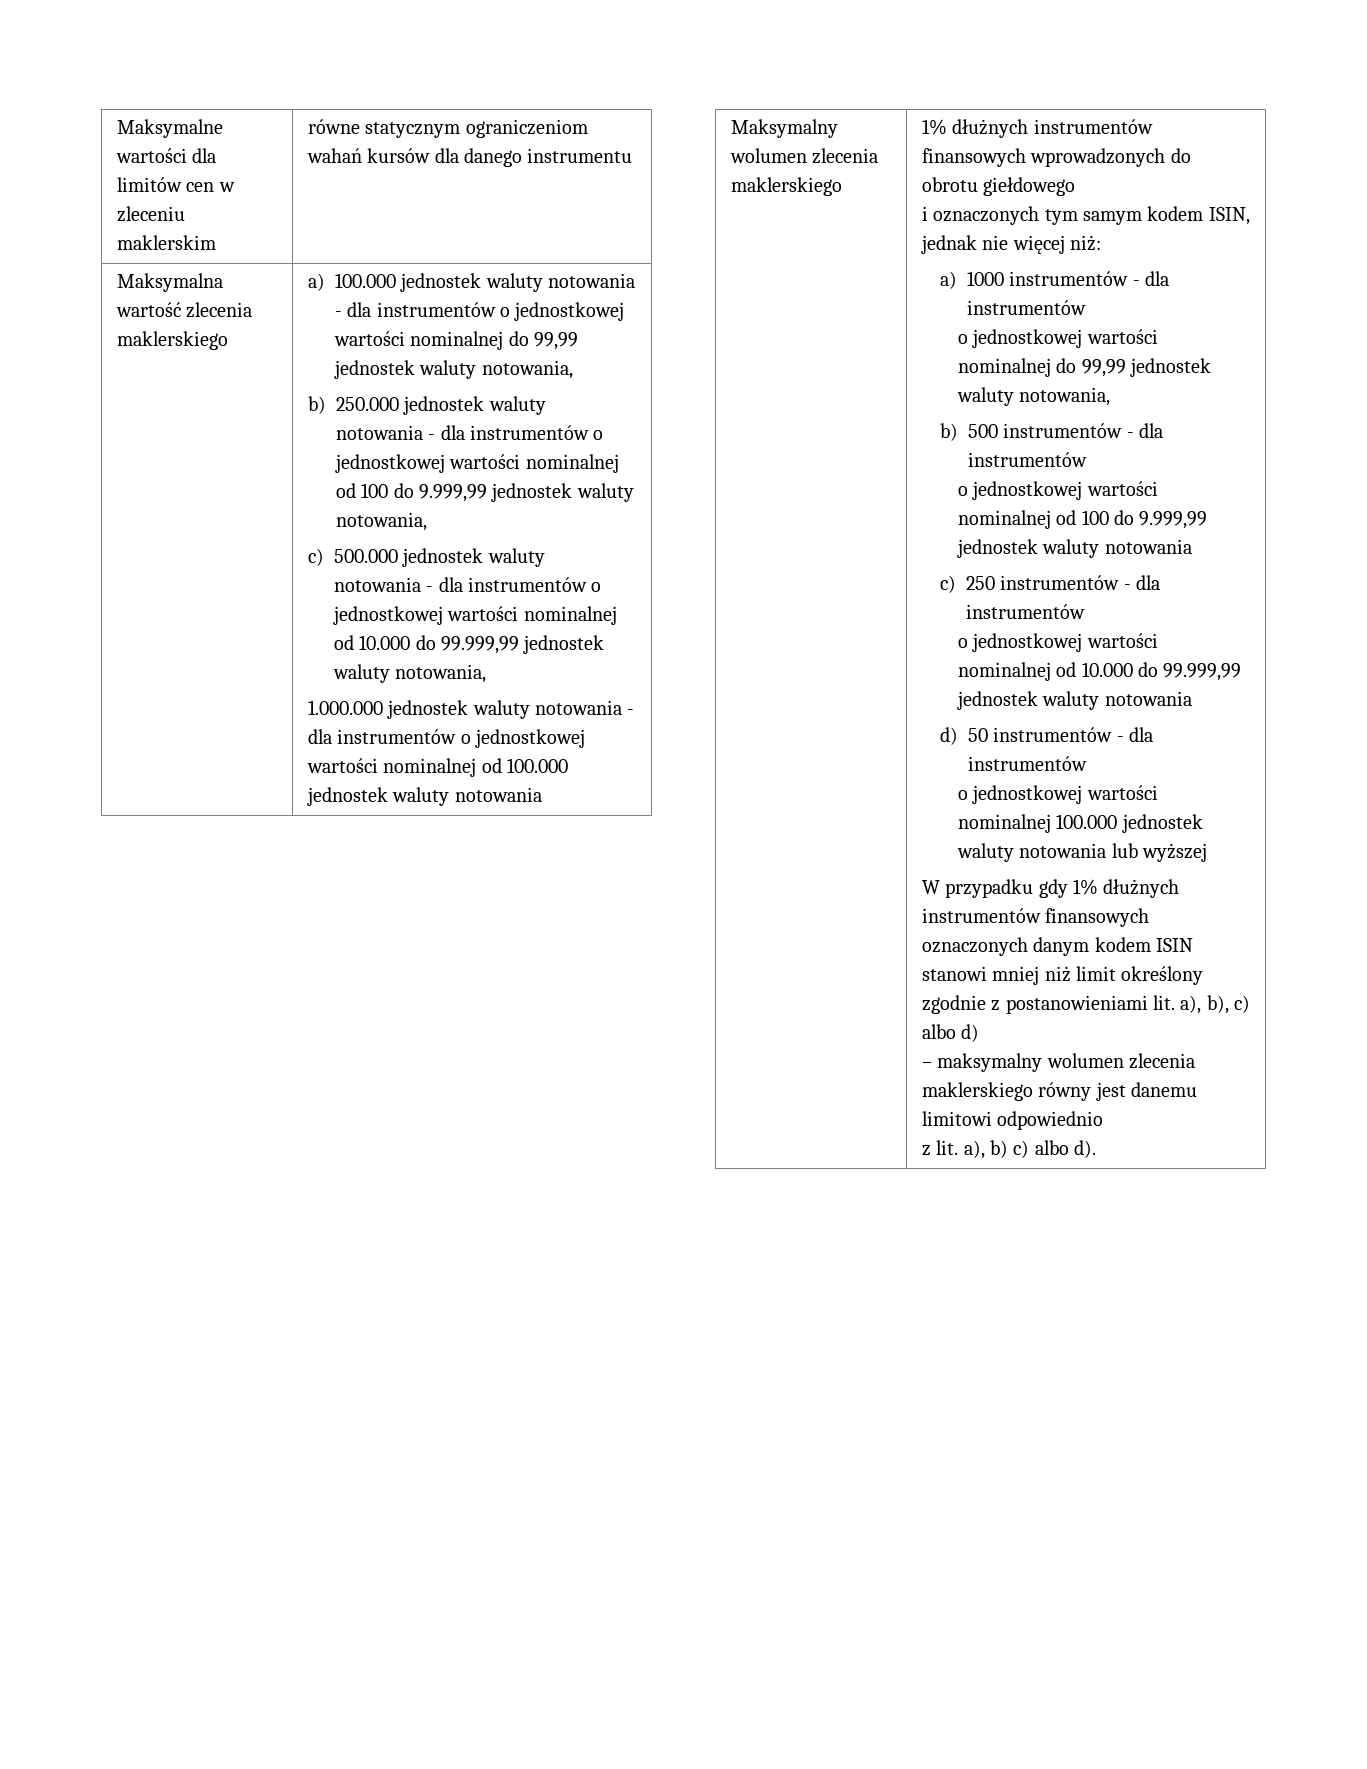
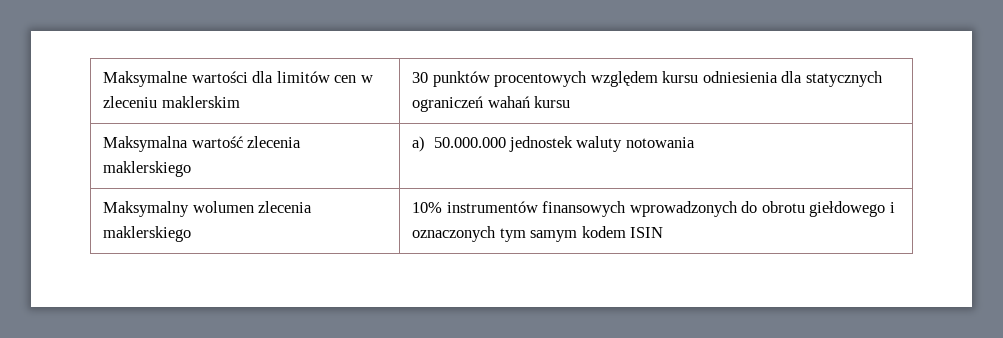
[307,119,588,138] [306,148,633,167] równe statycznym ograniczeniom wahań kursów dla danego instrumentu -> [412,71,883,87] [412,96,571,112] 30 punktów procentowych względem kursu odniesienia dla statycznych ograniczeń wahań kursu
[334,273,635,292] [334,302,625,321] [333,331,578,350] [333,360,573,379] [307,396,546,415] [335,425,604,440] [334,454,619,473] [335,483,634,502] [335,512,427,531] [307,548,545,567] [333,577,602,592] [332,606,617,625] [333,635,605,654] [332,664,487,683] [307,700,635,719] [307,729,585,748] [306,758,568,777] 100.000 jednostek waluty notowania - dla instrumentów o jednostkowej wartości nominalnej do 99,99 jednostek waluty notowania, // b) 250.000 jednostek waluty notowania - dla instrumentów o jednostkowej wartości nominalnej od 100 do 9.999,99 jednostek waluty notowania, // c) 500.000 jednostek waluty notowania - dla instrumentów o jednostkowej wartości nominalnej od 10.000 do 99.999,99 jednostek waluty notowania, // 1.000.000 jednostek waluty notowania - dla instrumentów o jednostkowej wartości nominalnej od 100.000 -> [433,137,506,148] 50.000.000
[921,119,1029,138] 1% dłużnych -> [412,202,443,213] 10%
(1076, 186) // -> (886, 209) none
[1208,207,1250,225] [920,235,1101,254] [939,271,1169,289] [966,300,1086,315] [957,329,1158,348] [957,358,1211,377] [956,387,1111,406] [939,423,1163,441] [967,452,1087,467] [957,481,1158,500] [957,510,1208,529] [956,539,1192,558] [939,575,1160,593] [965,604,1085,619] [957,633,1158,652] [957,662,1242,681] [956,691,1192,710] [939,727,1153,745] [967,756,1087,771] [957,785,1158,804] [957,814,1203,833] [956,843,1207,862] [921,879,1180,898] [921,908,1150,927] [921,937,1193,956] [921,966,1204,985] [921,995,1251,1014] [921,1024,980,1042] [921,1053,1195,1072] [921,1082,1197,1101] [921,1111,1104,1130] [921,1140,1097,1159] ISIN, jednak nie więcej niż: // a) 1000 instrumentów - dla instrumentów // o jednostkowej wartości nominalnej do 99,99 jednostek waluty notowania, // b) 500 instrumentów - dla instrumentów // o jednostkowej wartości nominalnej od 100 do 9.999,99 jednostek waluty notowania // c) 250 instrumentów - dla instrumentów // o jednostkowej wartości nominalnej od 10.000 do 99.999,99 jednostek waluty notowania // d) 50 instrumentów - dla instrumentów // o jednostkowej wartości nominalnej 100.000 jednostek waluty notowania lub wyższej // W przypadku gdy 1% dłużnych instrumentów finansowych oznaczonych danym kodem ISIN stanowi mniej niż limit określony zgodnie z postanowieniami lit. a), b), c) albo d) // – maksymalny wolumen zlecenia maklerskiego równy jest danemu limitowi odpowiednio // z lit. a), b) c) albo d). -> [630,227,664,238] ISIN

